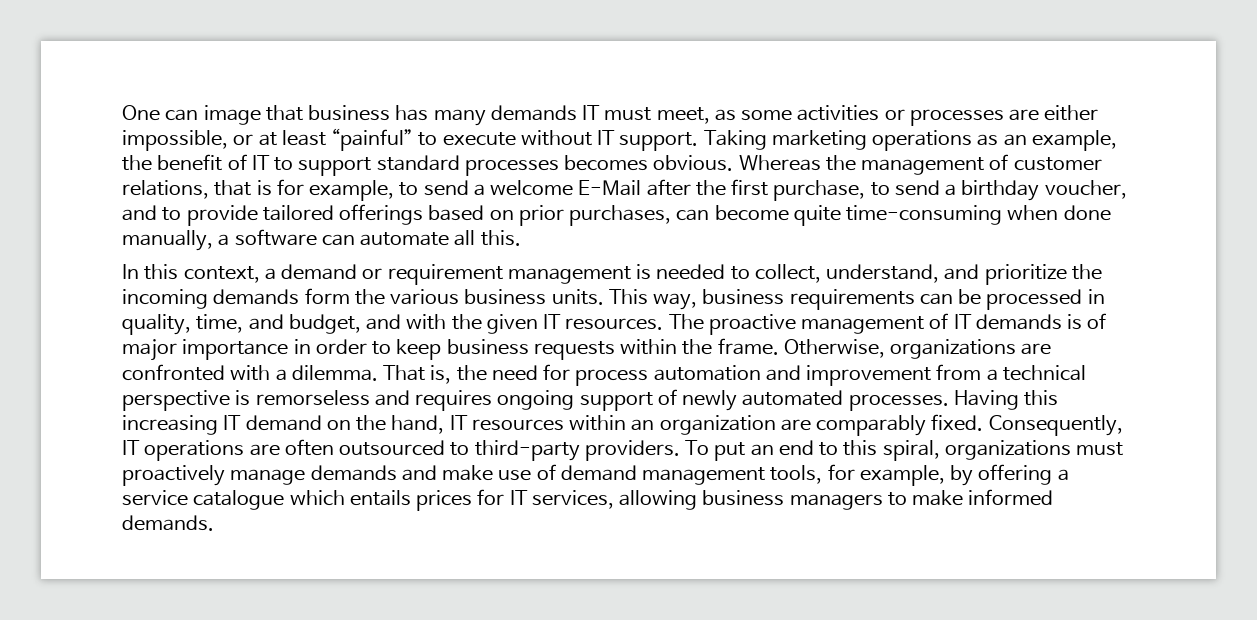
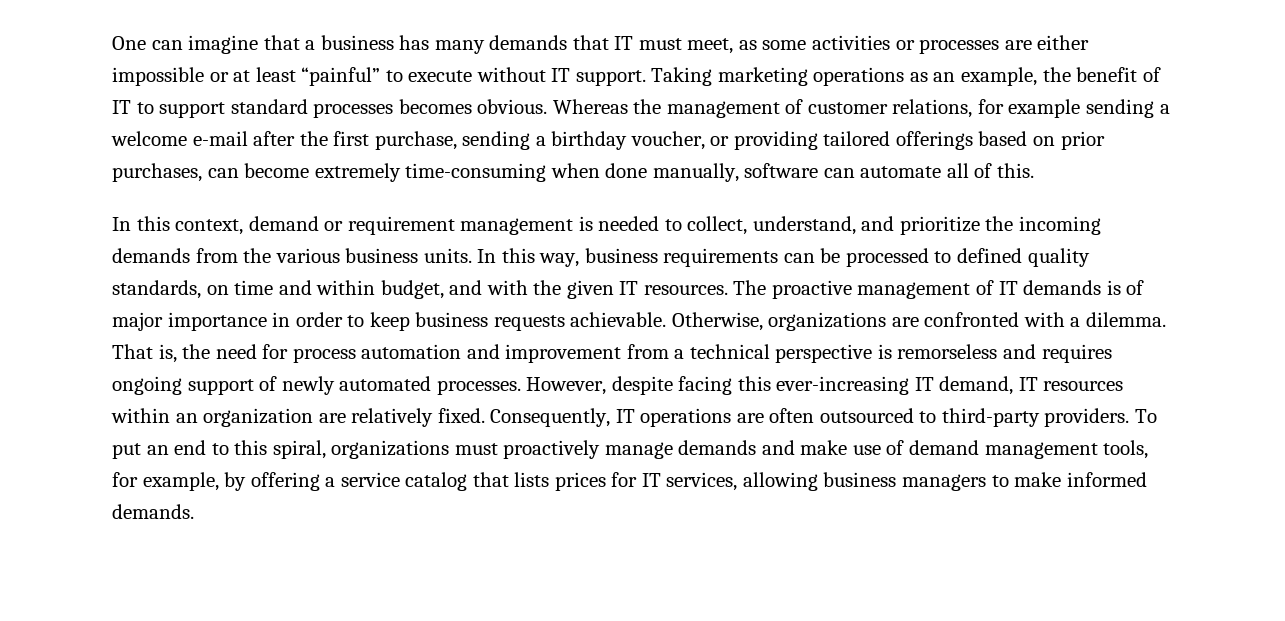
[203,105,303,125] image that -> [188,35,316,54] imagine that a
(577, 113) none -> [572,35,609,50] that
[122,130,228,151] impossible, -> [112,67,204,86] impossible
[214,179,469,201] that is for example, to send -> [977,99,1155,118] for example sending
[578,180,642,196] E-Mail -> [192,131,248,146] e-mail
[870,180,940,196] to send -> [462,131,531,150] sending
[122,205,258,226] and to provide -> [710,131,818,150] or providing
[793,205,841,226] quite -> [314,163,401,182] extremely
[218,234,230,246] a -> (739, 172) none
(476, 238) none -> [974,163,993,178] of
[264,268,276,280] a -> (244, 227) none
[304,288,350,304] form -> [195,248,238,263] from
[608,289,648,305] This -> [477,248,535,263] In this
[1087,289,1105,304] [122,314,284,335] in quality, time, and -> [934,248,1090,267] [112,280,376,299] to defined quality standards, on time and within
[620,338,779,355] within the frame. -> [570,312,667,327] achievable.
[953,390,1059,410] [122,415,445,435] Having this increasing IT demand on the hand, -> [526,376,1014,395] However, despite facing this ever-increasing IT demand,
[816,415,927,436] comparably -> [351,408,434,427] relatively
[193,490,411,510] catalogue which entails -> [405,472,550,491] catalog that lists

